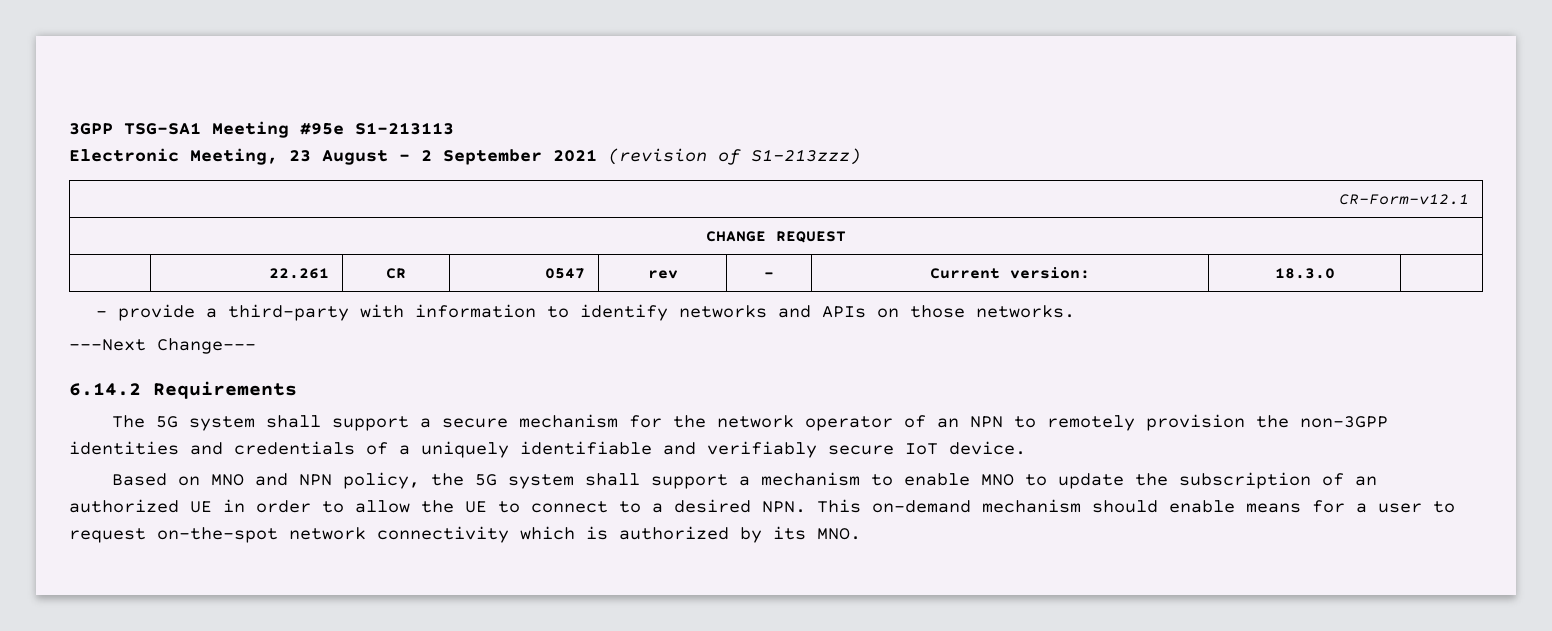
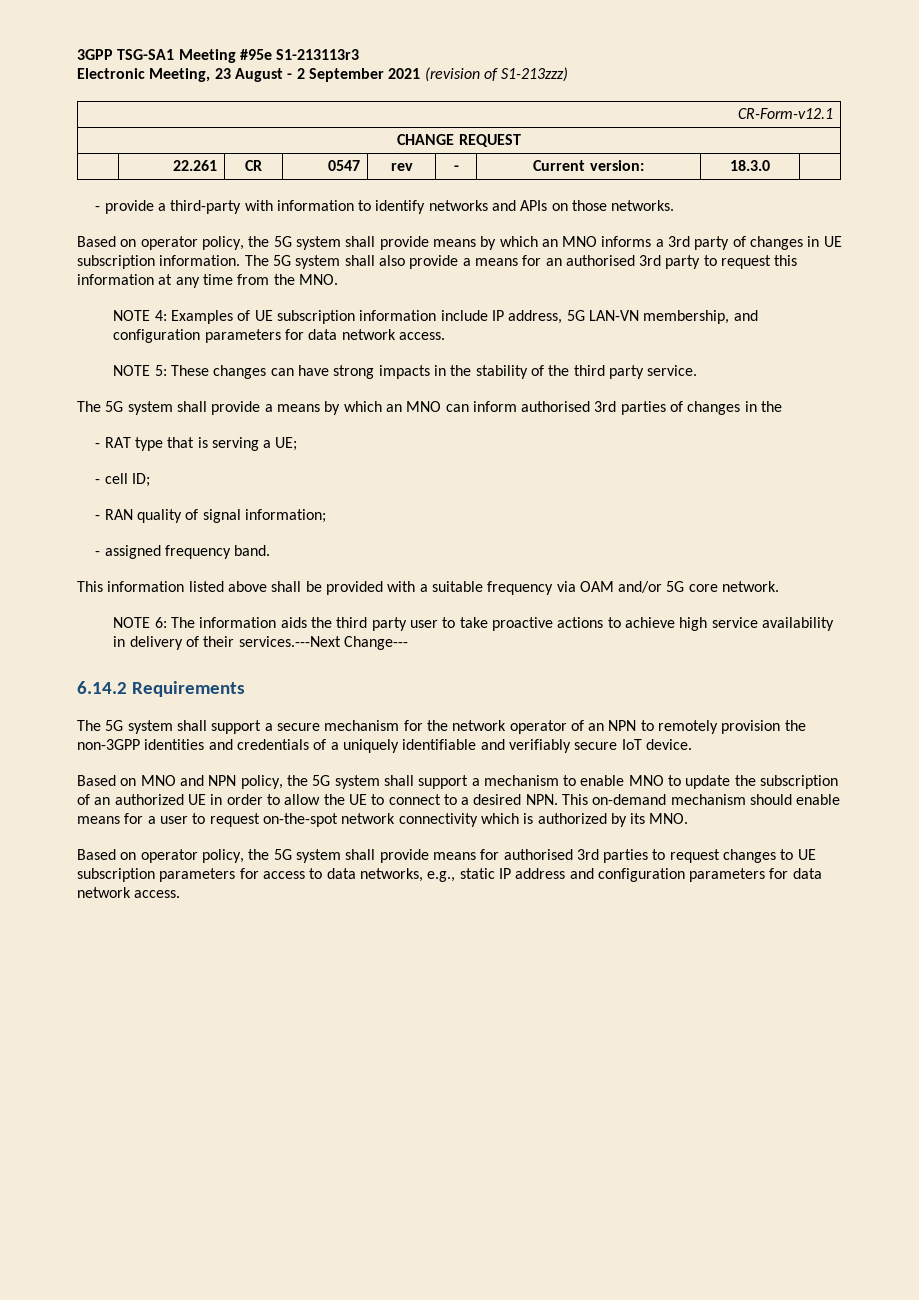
[355,122,454,135] S1-213113 -> [276,49,360,60] S1-213113r3
[69,339,146,351] ---Next -> [77,236,842,250] [77,255,798,269] [77,274,338,288] [113,310,758,324] [113,329,446,343] [113,365,698,379] [77,401,783,415] [95,437,298,451] [95,473,150,487] [95,509,326,523] [95,545,271,559] [77,581,780,595] [113,617,834,631] [113,636,341,650] Based on operator policy, the 5G system shall provide means by which an MNO informs a 3rd party of changes in UE subscription information. The 5G system shall also provide a means for an authorised 3rd party to request this information at any time from the MNO. // NOTE 4: Examples of UE subscription information include IP address, 5G LAN-VN membership, and configuration parameters for data network access. // NOTE 5: These changes can have strong impacts in the stability of the third party service. // The 5G system shall provide a means by which an MNO can inform authorised 3rd parties of changes in the // - RAT type that is serving a UE; // - cell ID; // - RAN quality of signal information; // - assigned frequency band. // This information listed above shall be provided with a suitable frequency via OAM and/or 5G core network. // NOTE 6: The information aids the third party user to take proactive actions to achieve high service availability in delivery of their services.---Next
(861, 534) none -> [77,849,816,863] [77,868,822,882] [77,887,181,898] // Based on operator policy, the 5G system shall provide means for authorised 3rd parties to request changes to UE subscription parameters for access to data networks, e.g., static IP address and configuration parameters for data network access.

